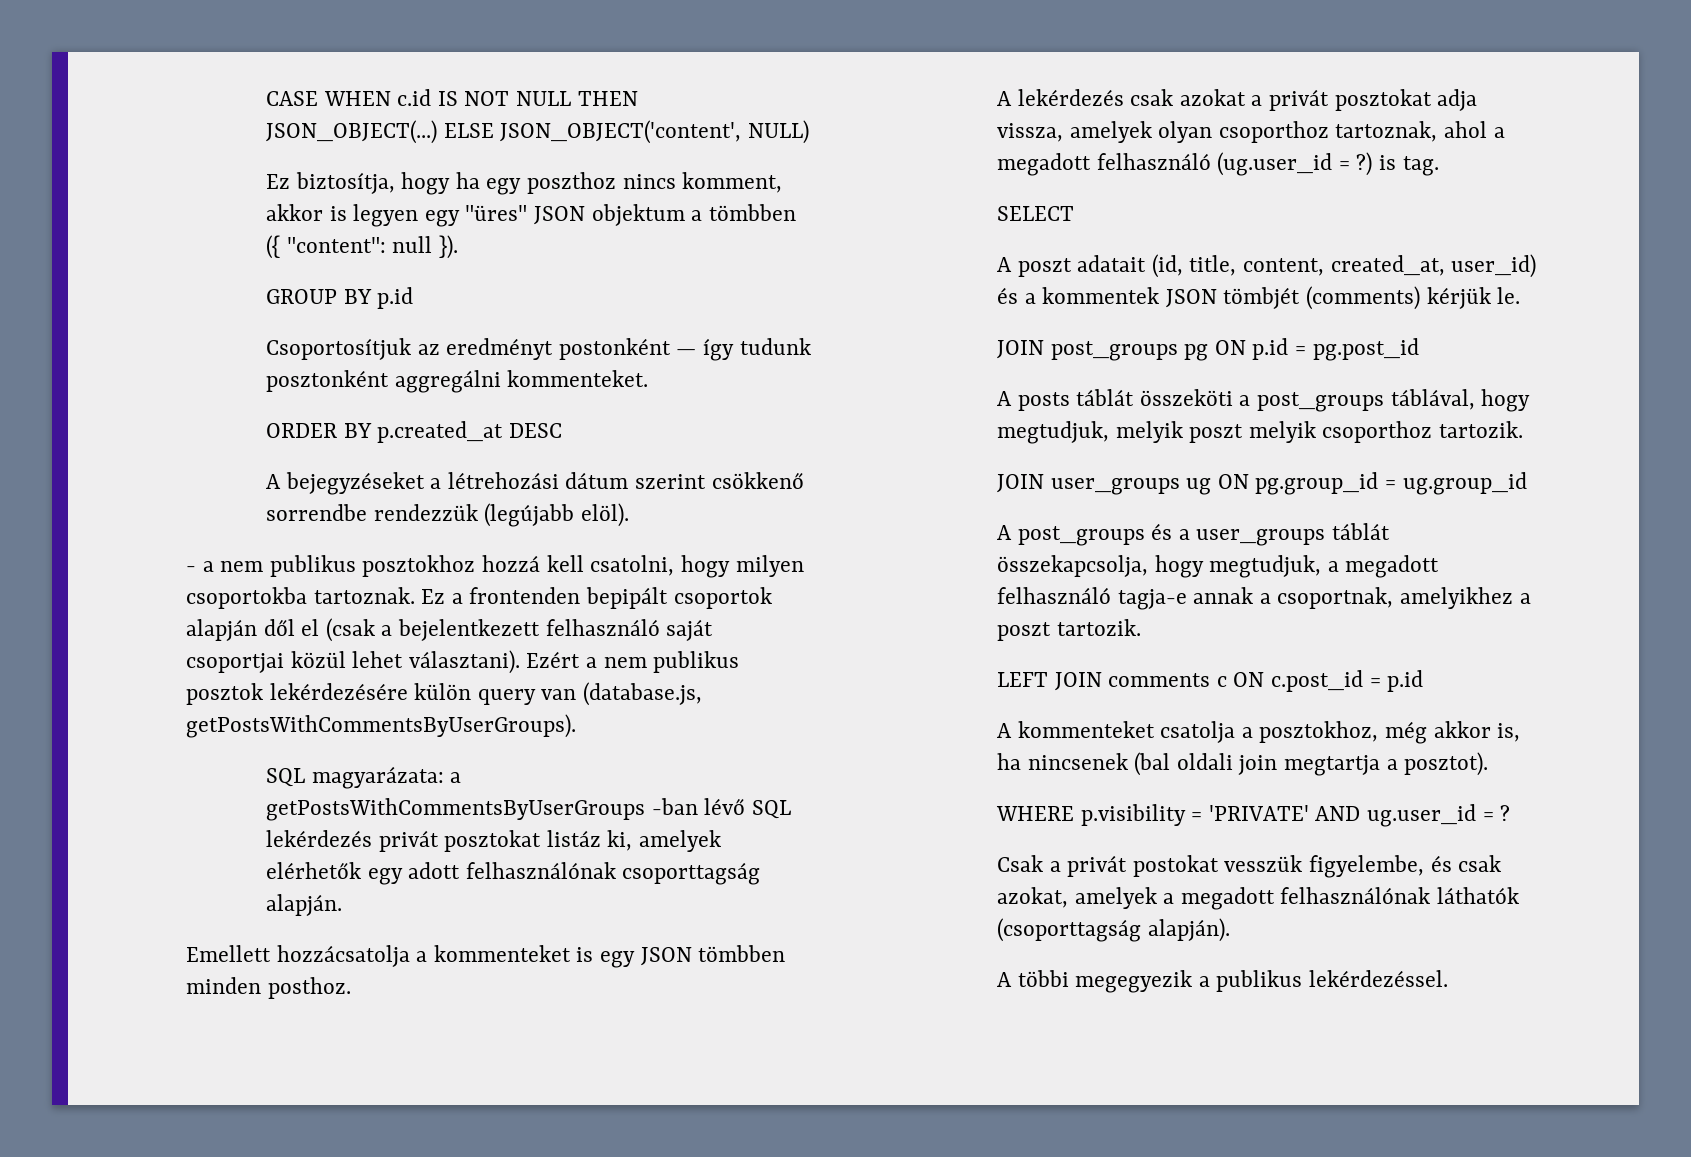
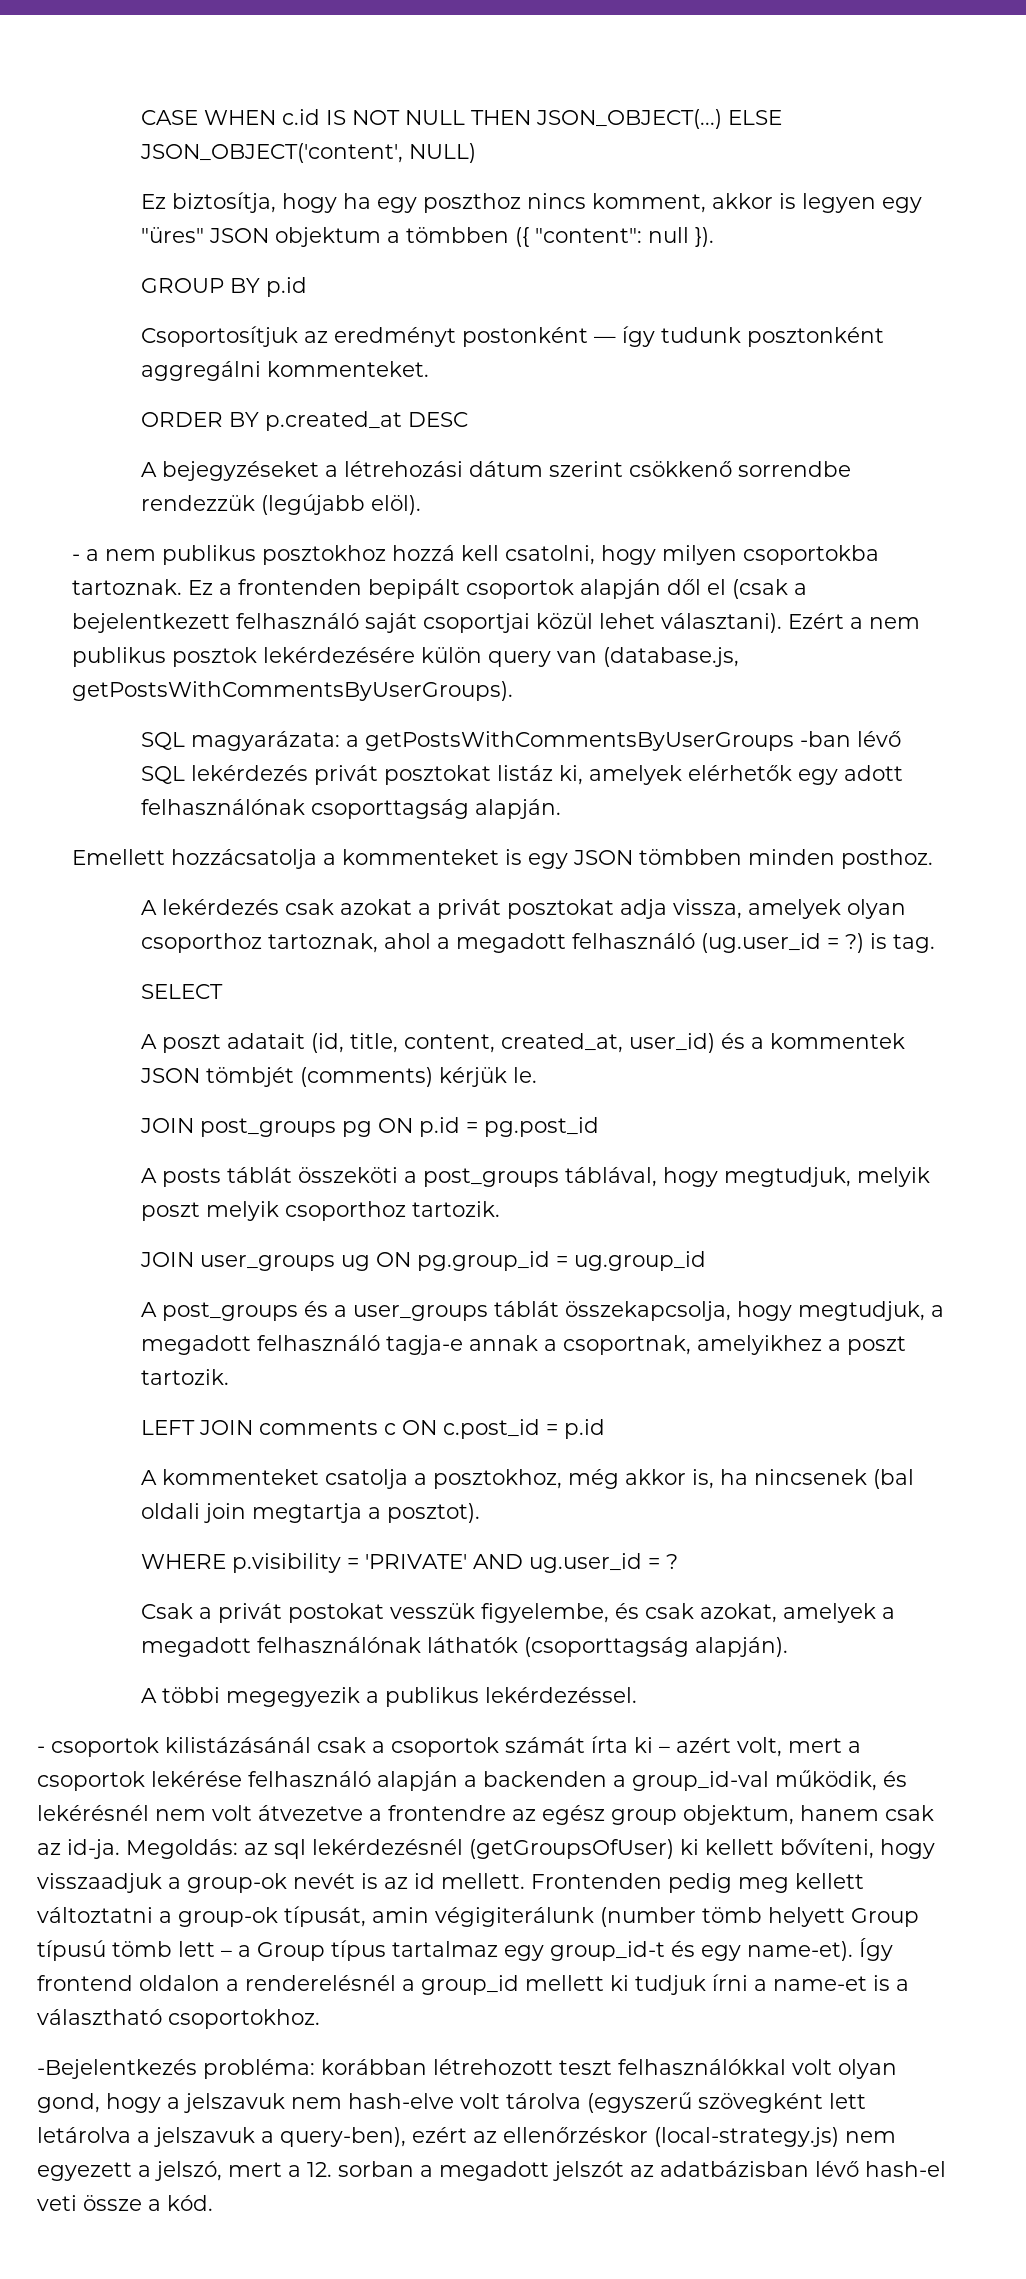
(1449, 978) none -> [37,1736,861,1757] [37,1770,907,1791] [37,1805,934,1825] [37,1838,935,1859] [37,1873,864,1893] [37,1906,919,1927] [37,1938,893,1961] [37,1974,909,1995] [37,2009,320,2029] [37,2059,897,2079] [37,2092,866,2113] [37,2127,896,2147] [37,2161,946,2181] [37,2195,213,2211] // - csoportok kilistázásánál csak a csoportok számát írta ki – azért volt, mert a csoportok lekérése felhasználó alapján a backenden a group_id-val működik, és lekérésnél nem volt átvezetve a frontendre az egész group objektum, hanem csak az id-ja. Megoldás: az sql lekérdezésnél (getGroupsOfUser) ki kellett bővíteni, hogy visszaadjuk a group-ok nevét is az id mellett. Frontenden pedig meg kellett változtatni a group-ok típusát, amin végigiterálunk (number tömb helyett Group típusú tömb lett – a Group típus tartalmaz egy group_id-t és egy name-et). Így frontend oldalon a renderelésnél a group_id mellett ki tudjuk írni a name-et is a választható csoportokhoz. // -Bejelentkezés probléma: korábban létrehozott teszt felhasználókkal volt olyan gond, hogy a jelszavuk nem hash-elve volt tárolva (egyszerű szövegként lett letárolva a jelszavuk a query-ben), ezért az ellenőrzéskor (local-strategy.js) nem egyezett a jelszó, mert a 12. sorban a megadott jelszót az adatbázisban lévő hash-el veti össze a kód.

